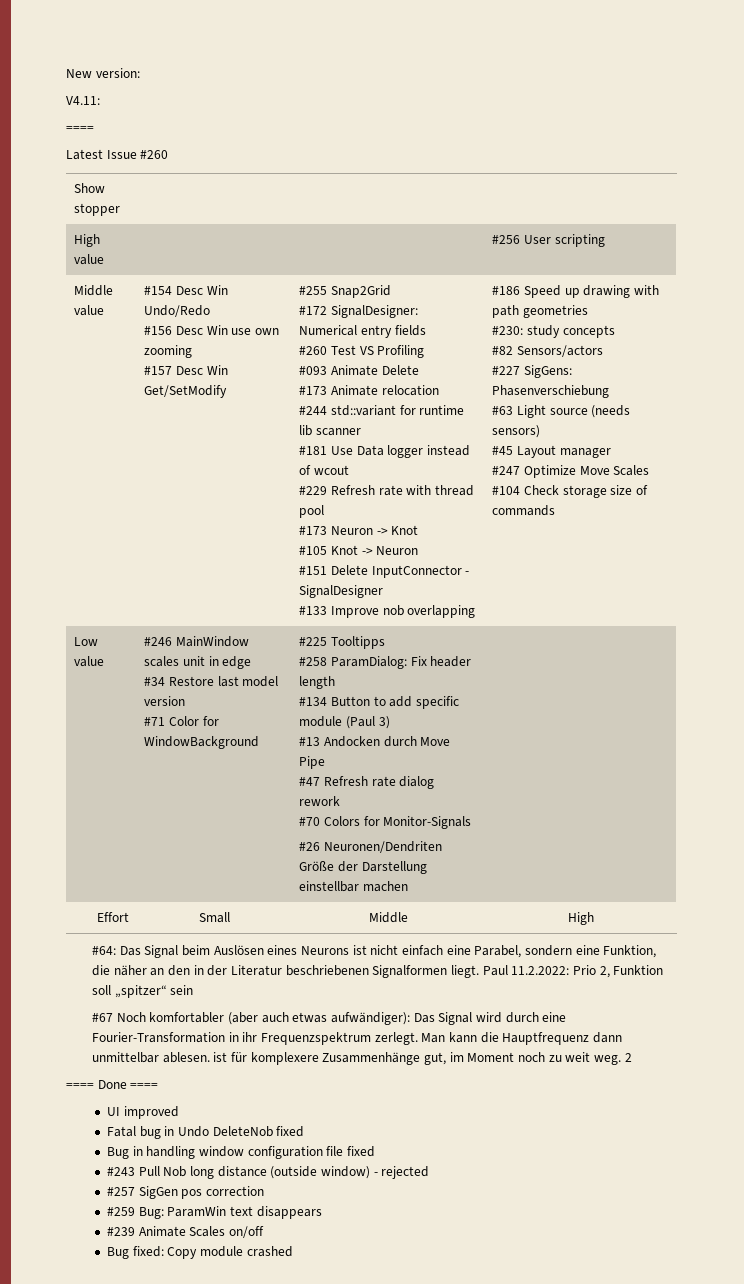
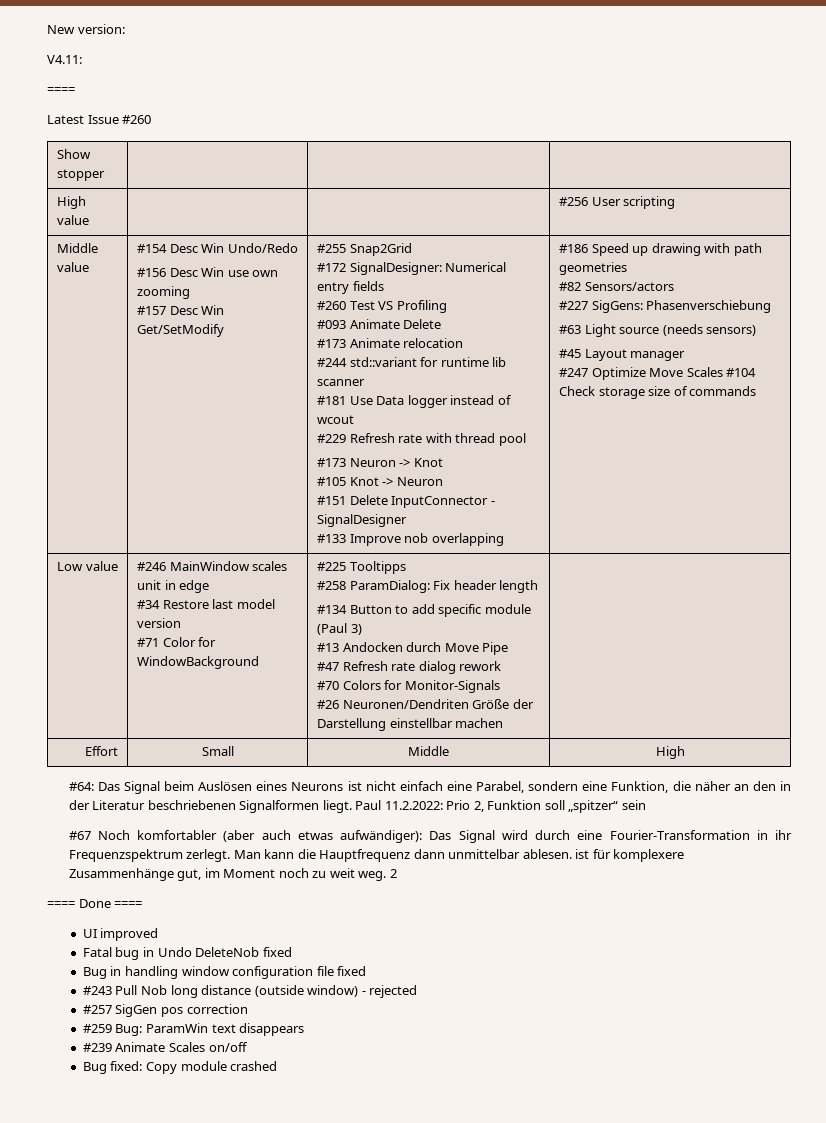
[492,325,615,338] // #230: study concepts -> (628, 268) none

